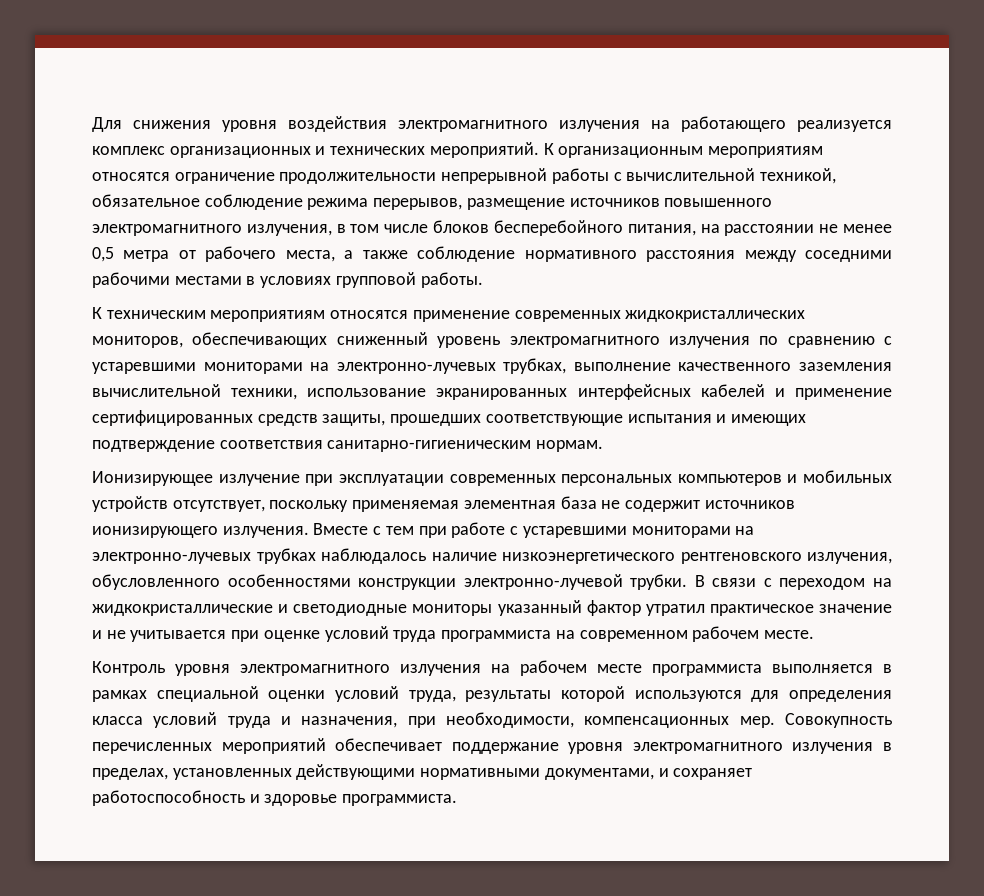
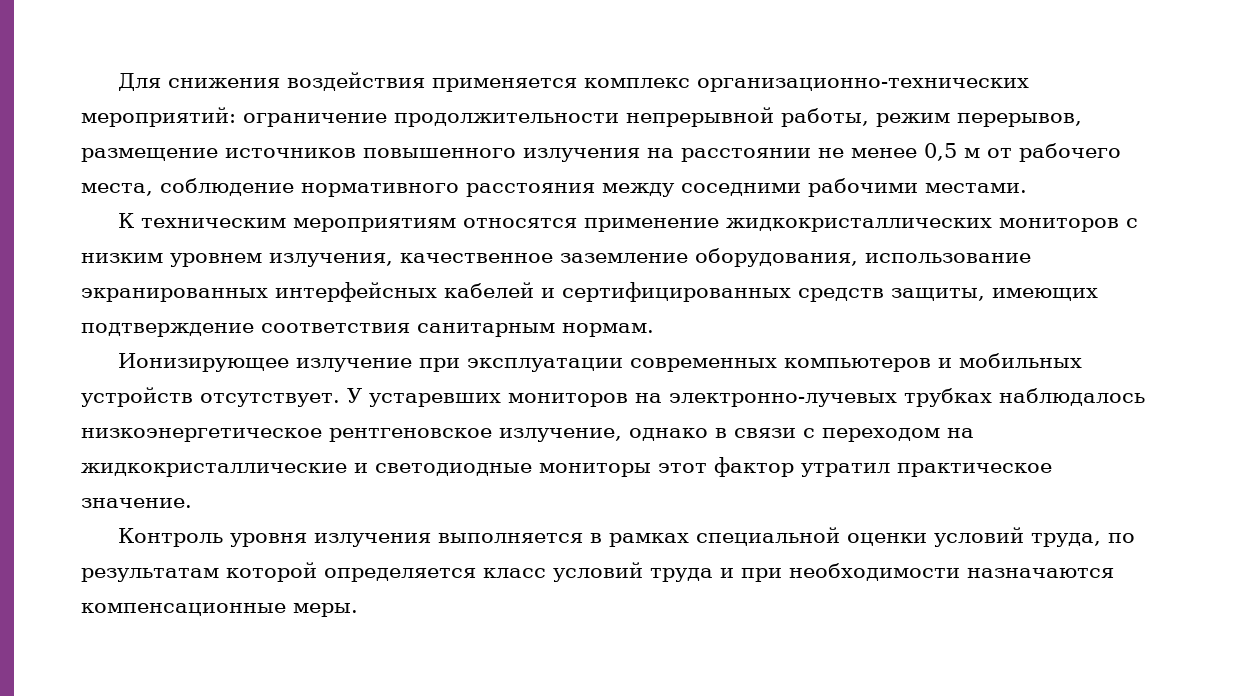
[222,116,892,132] [92,142,824,158] [92,168,837,184] [92,194,773,210] [92,220,696,236] уровня воздействия электромагнитного излучения на работающего реализуется комплекс организационных и технических мероприятий. К организационным мероприятиям относятся ограничение продолжительности непрерывной работы с вычислительной техникой, обязательное соблюдение режима перерывов, размещение источников повышенного электромагнитного излучения, в том числе блоков бесперебойного питания, -> [287,72,1030,92] [81,107,1082,127] [81,148,640,162] воздействия применяется комплекс организационно-технических мероприятий: ограничение продолжительности непрерывной работы, режим перерывов, размещение источников повышенного излучения
[123,250,170,262] метра -> [964,148,980,158] м
[344,250,408,259] а также -> (153, 189) none
[174,272,483,288] местами в условиях групповой работы. -> [925,183,1027,193] местами.
[514,310,806,322] [92,332,892,348] [92,358,892,374] [92,384,298,400] современных жидкокристаллических мониторов, обеспечивающих сниженный уровень электромагнитного излучения по сравнению с устаревшими мониторами на электронно-лучевых трубках, выполнение качественного заземления вычислительной техники, -> [726,218,1139,232] [81,248,858,267] жидкокристаллических мониторов с низким уровнем излучения, качественное заземление оборудования,
[795,388,892,400] применение -> (555, 293) none
[390,414,727,426] прошедших соответствующие испытания и -> (985, 294) none
[327,440,532,452] санитарно-гигиеническим -> [417,323,555,337] санитарным
[561,474,673,486] персональных -> (778, 365) none
[172,496,795,512] [92,522,755,538] [92,548,892,564] [92,574,705,590] отсутствует, поскольку применяемая элементная база не содержит источников ионизирующего излучения. Вместе с тем при работе с устаревшими мониторами на электронно-лучевых трубках наблюдалось наличие низкоэнергетического рентгеновского излучения, обусловленного особенностями конструкции электронно-лучевой трубки. В -> [200,388,1145,407] [81,428,727,442] отсутствует. У устаревших мониторов на электронно-лучевых трубках наблюдалось низкоэнергетическое рентгеновское излучение, однако в
[497,600,582,616] указанный -> [658,463,707,473] этот
[819,604,892,613] [92,626,814,642] [92,660,762,676] значение и не учитывается при оценке условий труда программиста на современном рабочем месте. // Контроль уровня электромагнитного излучения на рабочем месте программиста -> [81,498,192,508] [118,528,432,547] значение. // Контроль уровня излучения
[465,686,892,702] [92,712,892,728] [92,738,892,754] [92,764,753,780] [92,790,458,806] результаты которой используются для определения класса условий труда и назначения, при необходимости, компенсационных мер. Совокупность перечисленных мероприятий обеспечивает поддержание уровня электромагнитного излучения в пределах, установленных действующими нормативными документами, и сохраняет работоспособность и здоровье программиста. -> [1108,533,1136,543] [81,562,1114,582] [81,603,358,617] по результатам которой определяется класс условий труда и при необходимости назначаются компенсационные меры.

